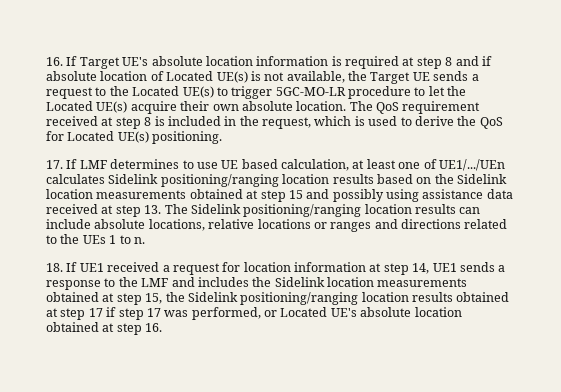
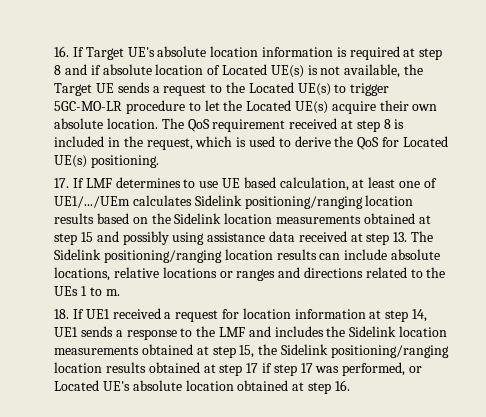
[438,159,505,171] UE1/.../UEn -> [54,196,131,208] UE1/.../UEm
[133,237,145,244] n. -> [105,289,120,296] m.

